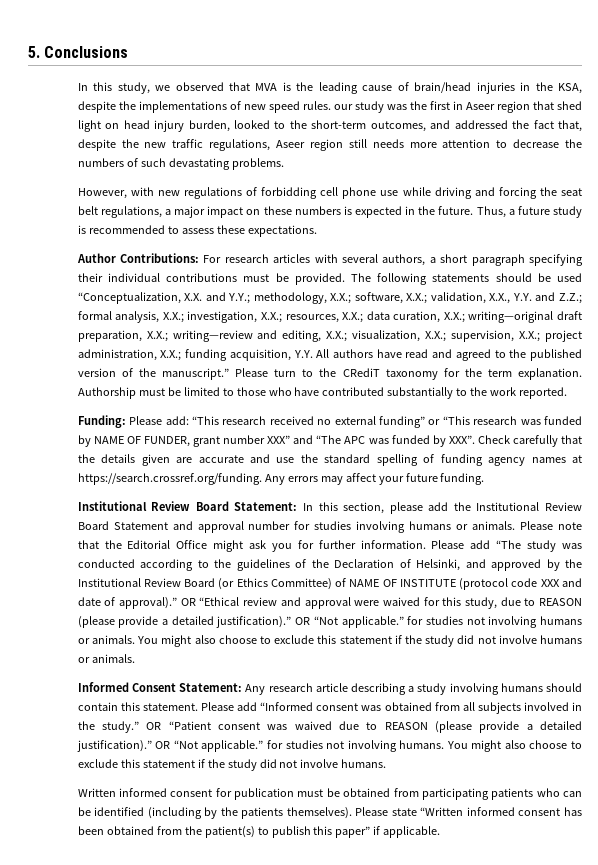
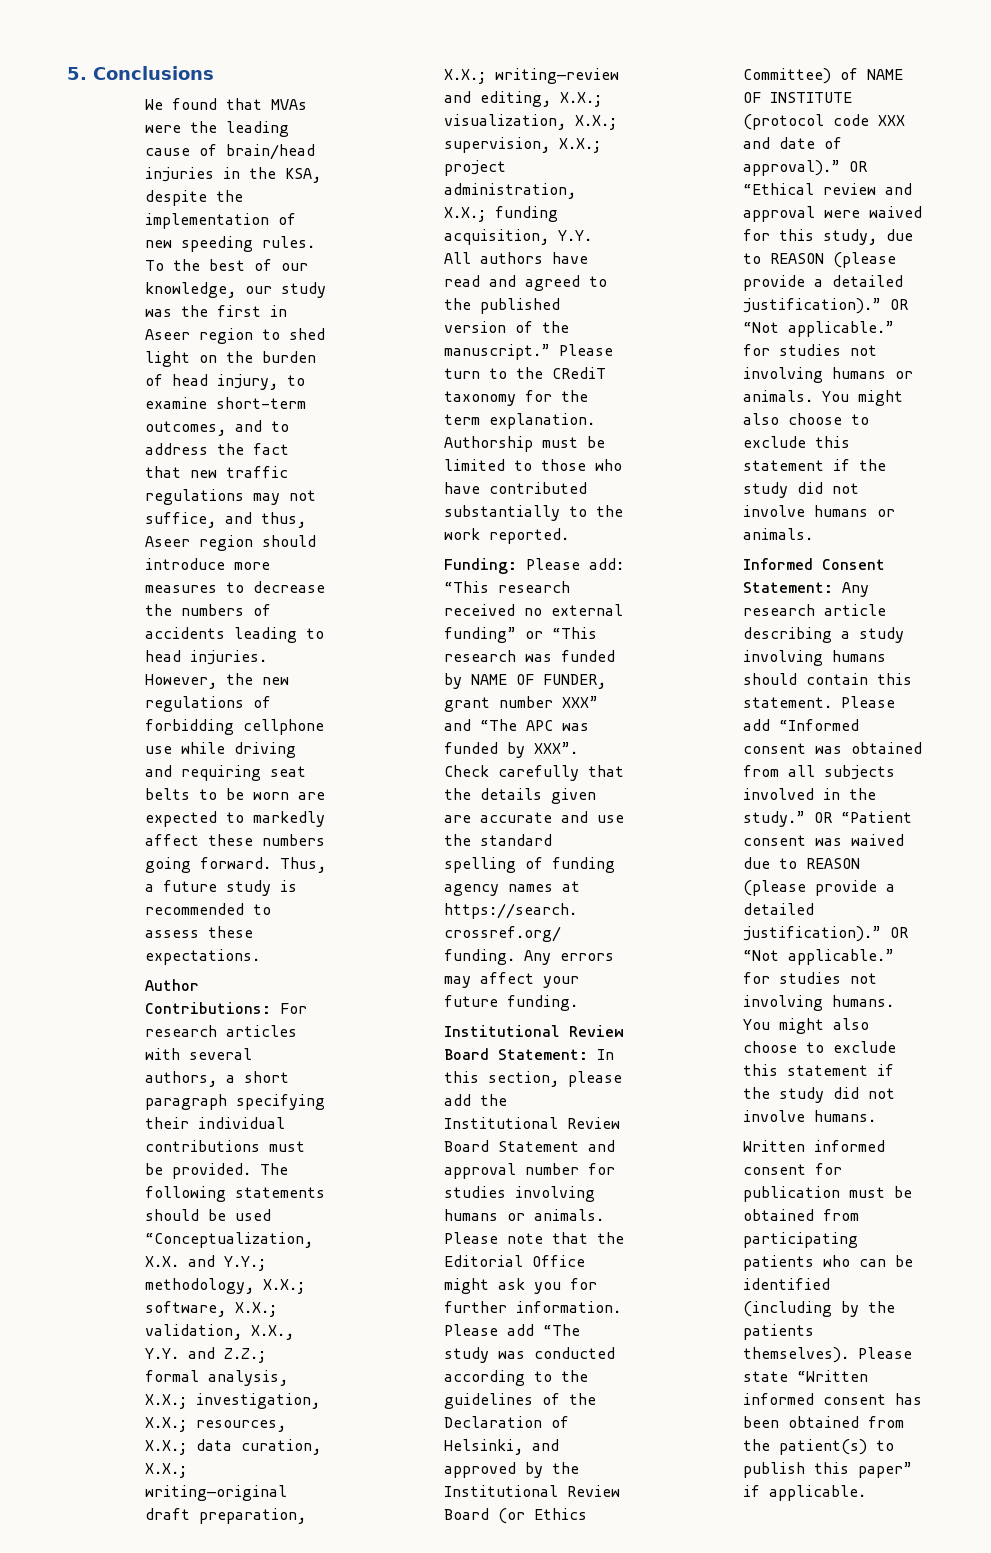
[77,82,291,94] In this study, we observed that MVA is -> [144,98,307,110] [144,125,181,133] We found that MVAs were
[138,101,227,113] implementations -> [144,213,269,229] implementation
[268,101,331,113] speed rules. -> [180,236,315,252] [144,259,308,271] [144,282,236,298] speeding rules. To the best of our knowledge,
[532,101,554,110] that -> [261,329,280,340] to
[123,120,582,132] [77,139,491,151] head injury burden, looked to the short-term outcomes, and addressed the fact that, despite the new traffic regulations, Aseer region still needs more attention -> [225,351,316,363] [144,374,305,390] [144,397,306,409] [144,420,289,436] [144,443,289,455] [144,466,288,478] [144,489,316,505] [144,512,306,528] [144,535,316,551] [144,558,270,570] [144,585,217,593] the burden of head injury, to examine short-term outcomes, and to address the fact that new traffic regulations may not suffice, and thus, Aseer region should introduce more measures
[140,158,284,170] [77,187,154,199] such devastating problems. // However, with -> [144,627,324,643] [144,650,267,665] [144,673,253,689] accidents leading to head injuries. However, the
[320,187,377,199] cell phone -> [242,719,324,735] cellphone
[498,187,583,199] [77,206,474,218] forcing the seat belt regulations, a major impact on these numbers is expected in the future. -> [180,765,306,781] [144,788,325,800] [144,811,325,827] [144,834,325,846] [144,857,271,873] requiring seat belts to be worn are expected to markedly affect these numbers going forward.

